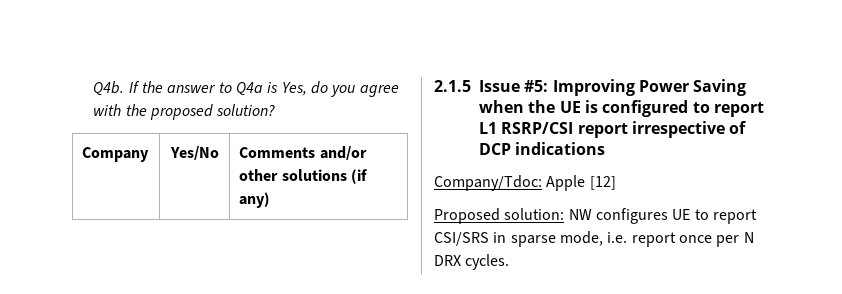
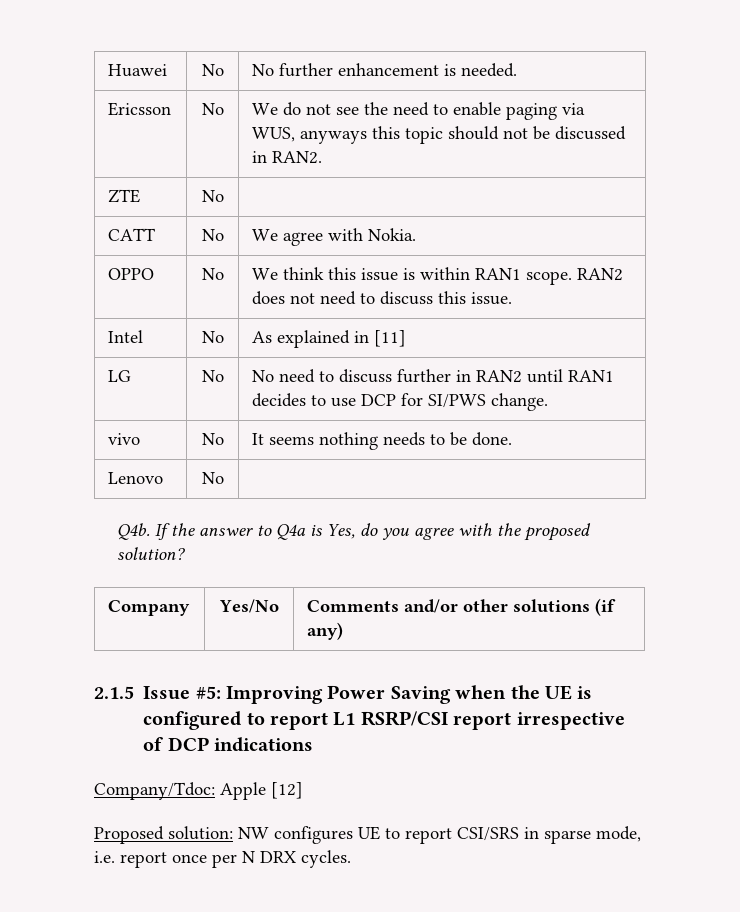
(93, 88) none -> [108,64,168,77] [201,64,224,76] [252,63,518,77] [108,102,172,116] [201,103,224,115] [252,102,586,120] [252,126,627,144] [252,151,323,164] [108,189,141,203] [201,190,224,202] [108,228,156,241] [201,229,224,241] [252,228,417,246] [108,268,155,280] [201,268,224,280] [252,267,624,285] [252,291,513,305] [108,330,144,343] [201,331,224,343] [252,330,407,348] [108,370,132,382] [201,370,224,382] [252,369,615,383] [252,393,549,411] [108,433,141,445] [201,433,224,445] [252,432,513,450] [108,472,164,484] [201,472,224,484] Huawei | No | No further enhancement is needed. // Ericsson | No | We do not see the need to enable paging via WUS, anyways this topic should not be discussed in RAN2. // ZTE | No | // CATT | No | We agree with Nokia. // OPPO | No | We think this issue is within RAN1 scope. RAN2 does not need to discuss this issue. // Intel | No | As explained in [11] // LG | No | No need to discuss further in RAN2 until RAN1 decides to use DCP for SI/PWS change. // vivo | No | It seems nothing needs to be done. // Lenovo | No | //

